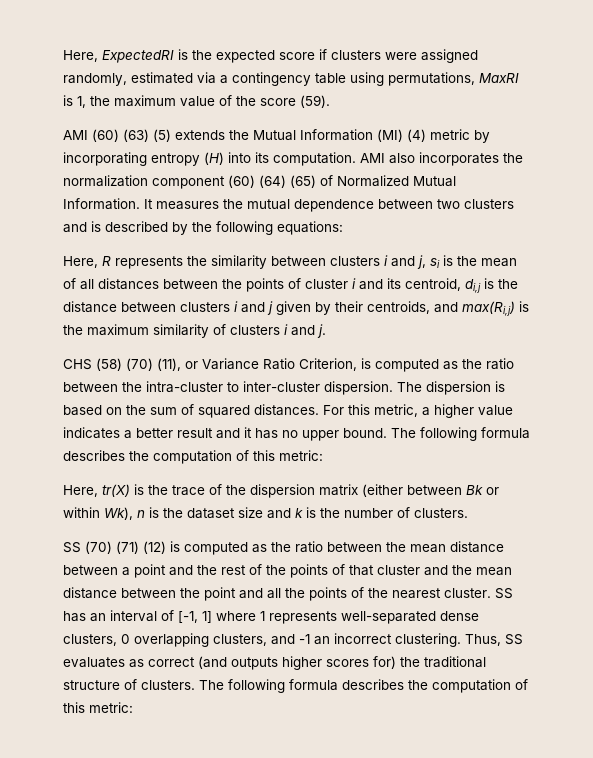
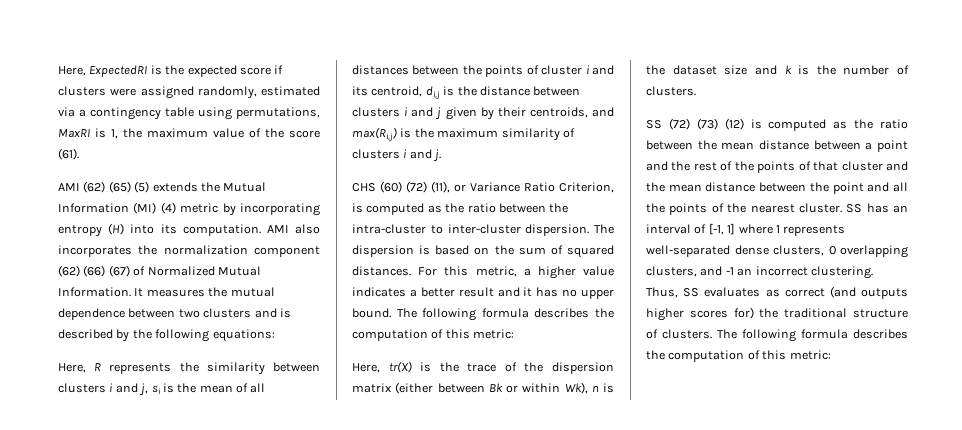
[300,95,330,108] [63,129,149,142] (59). // AMI (60) (63) -> [58,148,79,160] [58,181,131,193] (61). // AMI (62) (65)
[228,175,316,188] (60) (64) (65) -> [58,265,130,277] (62) (66) (67)
[96,358,153,371] (58) (70) -> [380,181,427,193] (60) (72)
[85,541,139,554] (70) (71) -> [668,118,718,130] (72) (73)

